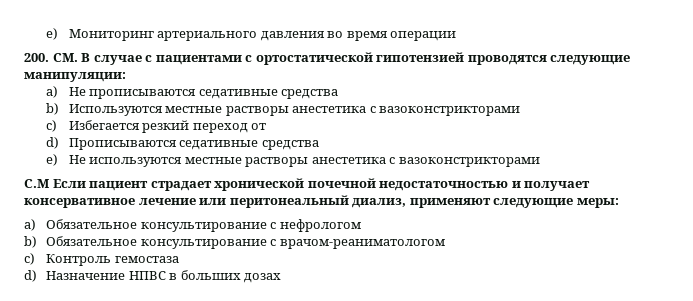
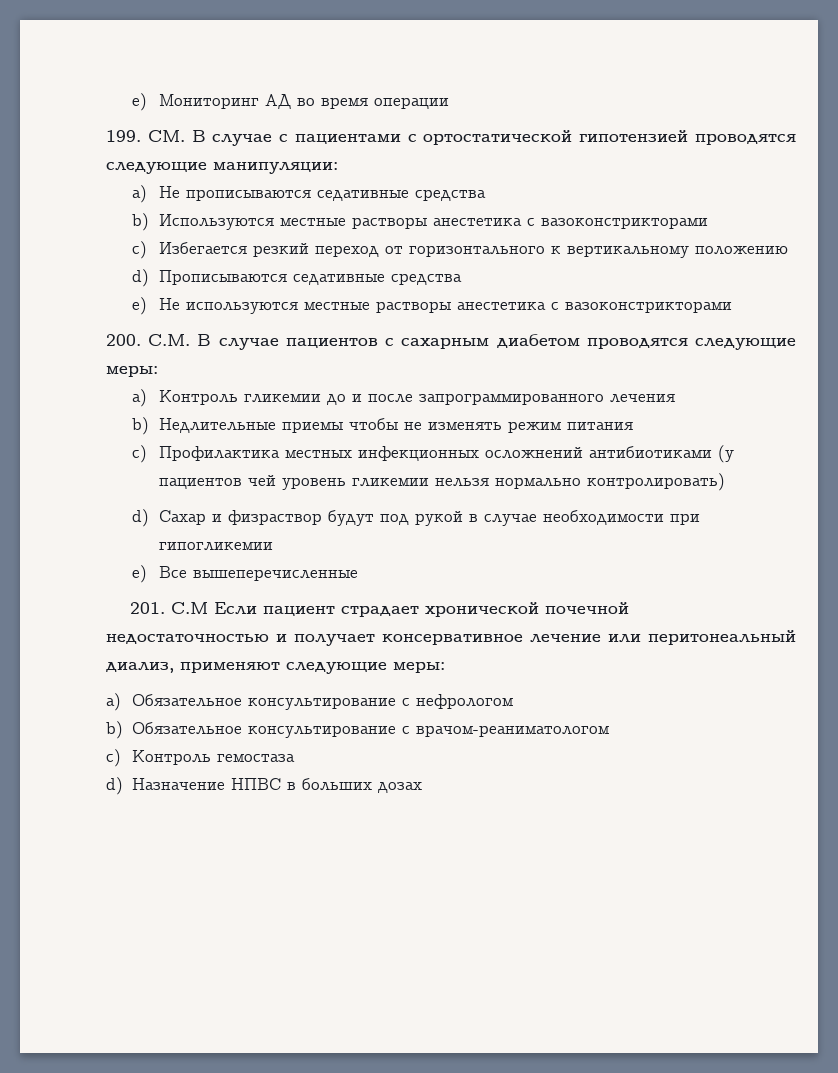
[157,31,325,41] артериального давления -> [264,94,291,109] АД
[24,53,49,62] 200. -> [106,130,141,142] 199.
(267, 126) none -> [408,245,788,258] горизонтального к вертикальному положению
(540, 162) none -> [106,334,796,350] [106,366,158,377] [132,389,675,407] [132,417,633,435] [132,445,734,463] [158,473,725,491] [132,509,700,527] [158,542,273,551] [132,565,358,583] [130,602,166,614] 200. С.М. В случае пациентов с сахарным диабетом проводятся следующие меры: // a) Контроль гликемии до и после запрограммированного лечения // b) Недлительные приемы чтобы не изменять режим питания // c) Профилактика местных инфекционных осложнений антибиотиками (у пациентов чей уровень гликемии нельзя нормально контролировать) // d) Сахар и физраствор будут под рукой в случае необходимости при гипогликемии // e) Все вышеперечисленные // 201.

